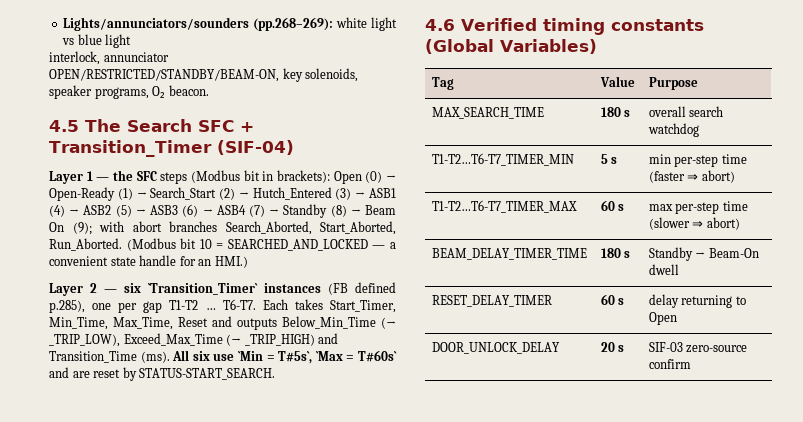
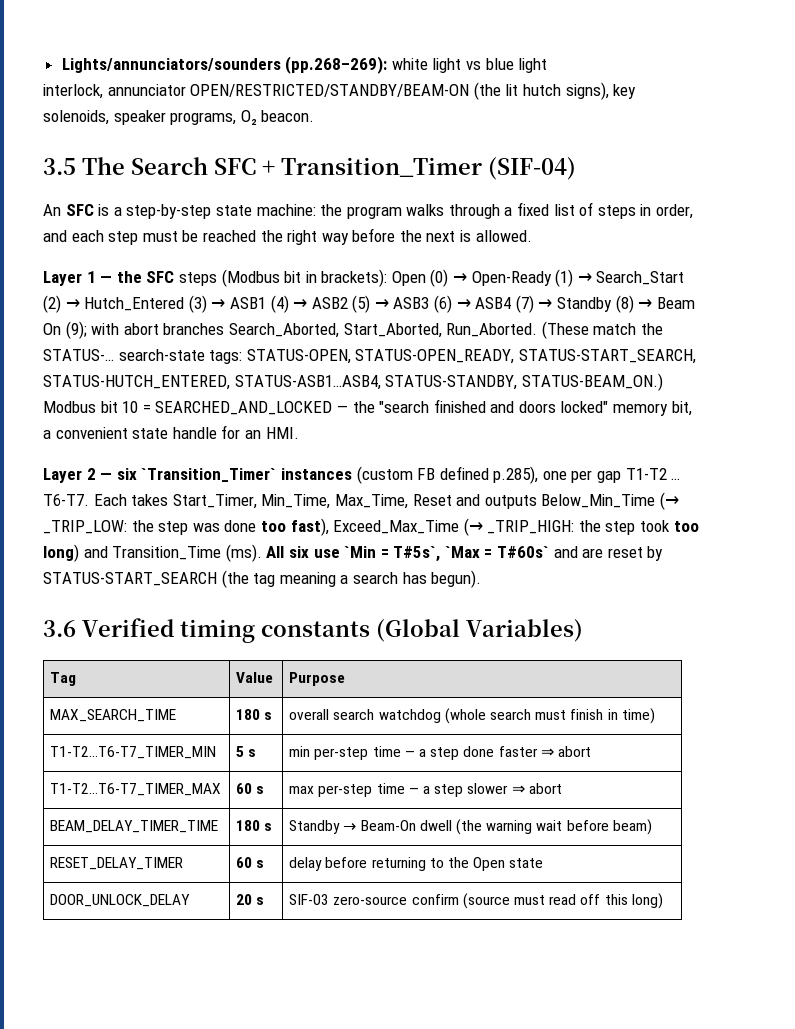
[49,69,279,82] OPEN/RESTRICTED/STANDBY/BEAM-ON, -> [190,82,609,100] OPEN/RESTRICTED/STANDBY/BEAM-ON (the lit hutch signs),
[49,120,79,132] 4.5 -> [43,158,76,175] 3.5
(294, 147) none -> [43,202,694,219] [43,228,532,245] // An SFC is a step-by-step state machine: the program walks through a fixed list of steps in order, and each step must be reached the right way before the next is allowed.
[126,238,176,251] (Modbus -> [541,321,663,339] [43,349,696,364] [43,373,663,391] [43,401,96,413] (These match the STATUS-… search-state tags: STATUS-OPEN, STATUS-OPEN_READY, STATUS-START_SEARCH, STATUS-HUTCH_ENTERED, STATUS-ASB1…ASB4, STATUS-STANDBY, STATUS-BEAM_ON.) Modbus
(386, 247) none -> [352,399,692,416] the "search finished and doors locked" memory bit,
[214,256,248,268] HMI.) -> [265,427,299,439] HMI.
[328,283,348,295] (FB -> [356,466,436,484] (custom FB
[49,333,315,347] _TRIP_LOW), Exceed_Max_Time (→ _TRIP_HIGH) -> [43,518,699,536] [43,544,79,562] _TRIP_LOW: the step was done too fast), Exceed_Max_Time (→ _TRIP_HIGH: the step took too long)
[139,368,276,380] [425,19,455,31] STATUS-START_SEARCH. // 4.6 -> [43,570,482,588] [43,620,76,637] STATUS-START_SEARCH (the tag meaning a search has begun). // 3.6
(699, 130) none -> [444,708,655,724] (whole search must finish in time)
[648,170,735,183] (faster ⇒ abort) -> [404,746,591,760] — a step done faster ⇒ abort
[648,217,740,230] (slower ⇒ abort) -> [408,783,562,797] — a step slower ⇒ abort
(679, 269) none -> [455,819,652,835] (the warning wait before beam)
(679, 301) none -> [325,857,368,868] before
[648,312,677,325] Open -> [447,857,544,871] the Open state
(691, 364) none -> [462,893,663,909] (source must read off this long)

